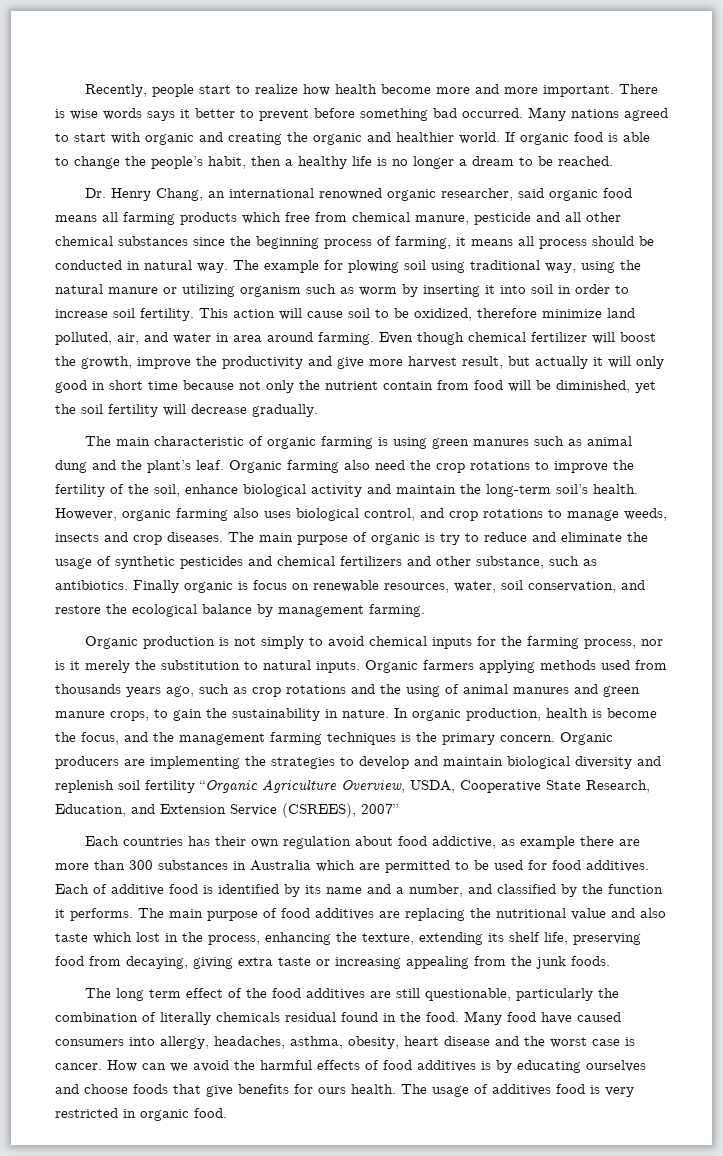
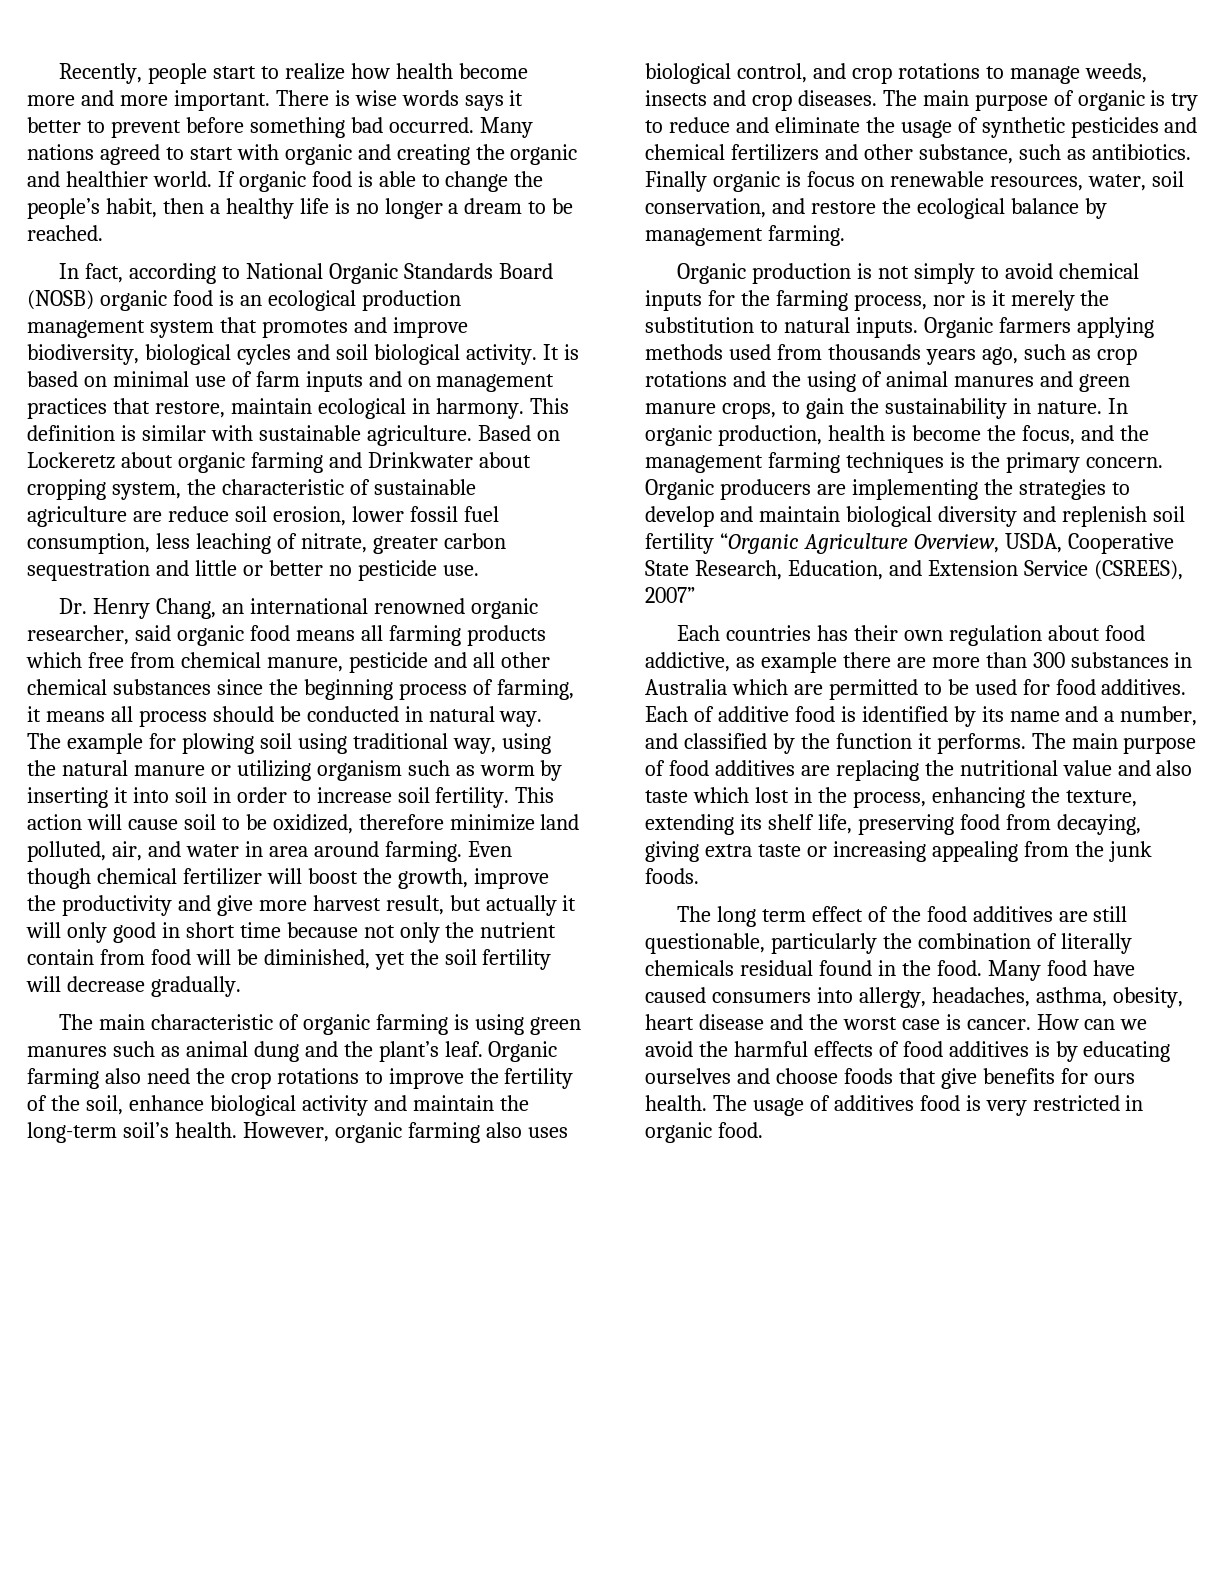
(613, 161) none -> [59,263,553,284] [27,290,461,311] [27,317,468,338] [27,344,579,365] [27,371,555,392] [27,398,569,419] [27,425,560,446] [27,452,531,473] [27,479,476,500] [27,506,499,527] [27,533,506,554] [27,560,479,581] // In fact, according to National Organic Standards Board (NOSB) organic food is an ecological production management system that promotes and improve biodiversity, biological cycles and soil biological activity. It is based on minimal use of farm inputs and on management practices that restore, maintain ecological in harmony. This definition is similar with sustainable agriculture. Based on Lockeretz about organic farming and Drinkwater about cropping system, the characteristic of sustainable agriculture are reduce soil erosion, lower fossil fuel consumption, less leaching of nitrate, greater carbon sequestration and little or better no pesticide use.

